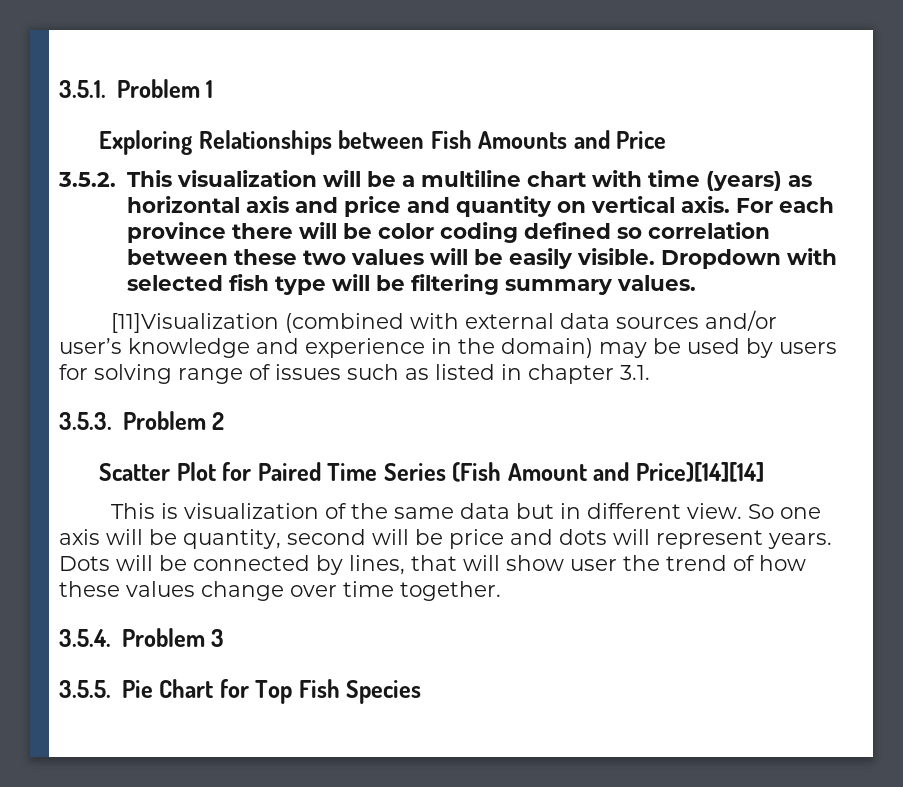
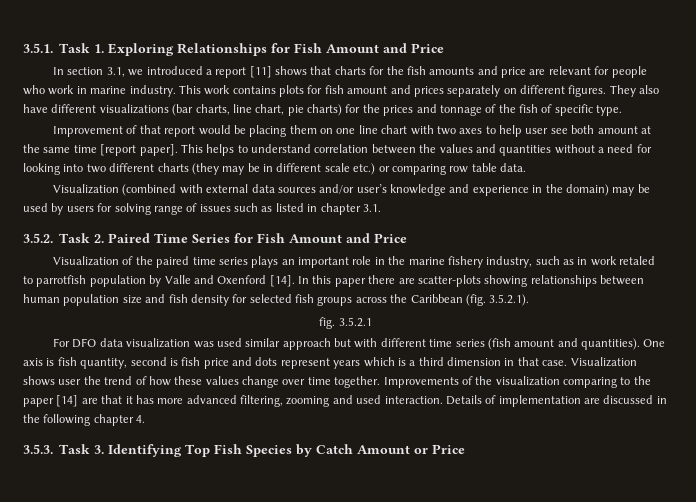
[116,79,214,98] [99,130,667,155] [58,170,812,191] [126,196,834,217] [126,222,770,243] [126,248,837,269] [126,274,696,295] [111,313,280,333] Problem 1 // Exploring Relationships between Fish Amounts and Price // 3.5.2. This visualization will be a multiline chart with time (years) as horizontal axis and price and quantity on vertical axis. For each province there will be color coding defined so correlation between these two values will be easily visible. Dropdown with selected fish type will be filtering summary values. // [11]Visualization -> [59,43,445,56] [53,66,647,78] [23,85,660,97] [23,104,623,116] [53,125,651,137] [23,144,652,156] [23,163,526,175] [53,184,120,194] Task 1. Exploring Relationships for Fish Amount and Price // In section 3.1, we introduced a report [11] shows that charts for the fish amounts and price are relevant for people who work in marine industry. This work contains plots for fish amount and prices separately on different figures. They also have different visualizations (bar charts, line chart, pie charts) for the prices and tonnage of the fish of specific type. // Improvement of that report would be placing them on one line chart with two axes to help user see both amount at the same time [report paper]. This helps to understand correlation between the values and quantities without a need for looking into two different charts (they may be in different scale etc.) or comparing row table data. // Visualization
[59,411,225,430] [99,462,764,482] [111,503,822,519] [59,529,832,549] [59,555,564,575] 3.5.3. Problem 2 // Scatter Plot for Paired Time Series (Fish Amount and Price)[14][14] // This is visualization of the same data but in different view. So one axis will be quantity, second will be price and dots will represent years. Dots will be connected by lines, that will show -> [23,233,408,243] [53,256,656,268] [23,275,644,287] [23,294,530,306] [319,317,372,329] [53,338,666,350] [23,357,637,369] [23,376,55,386] 3.5.2. Task 2. Paired Time Series for Fish Amount and Price // Visualization of the paired time series plays an important role in the marine fishery industry, such as in work retaled to parrotfish population by Valle and Oxenford [14]. In this paper there are scatter-plots showing relationships between human population size and fish density for selected fish groups across the Caribbean (fig. 3.5.2.1). // fig. 3.5.2.1 // For DFO data visualization was used similar approach but with different time series (fish amount and quantities). One axis is fish quantity, second is fish price and dots represent years which is a third dimension in that case. Visualization shows
[59,628,225,647] [59,679,422,704] // 3.5.4. Problem 3 // 3.5.5. Pie Chart for Top Fish Species -> [383,376,651,388] [23,395,667,407] [23,414,146,426] [23,444,466,457] Improvements of the visualization comparing to the paper [14] are that it has more advanced filtering, zooming and used interaction. Details of implementation are discussed in the following chapter 4. // 3.5.3. Task 3. Identifying Top Fish Species by Catch Amount or Price

